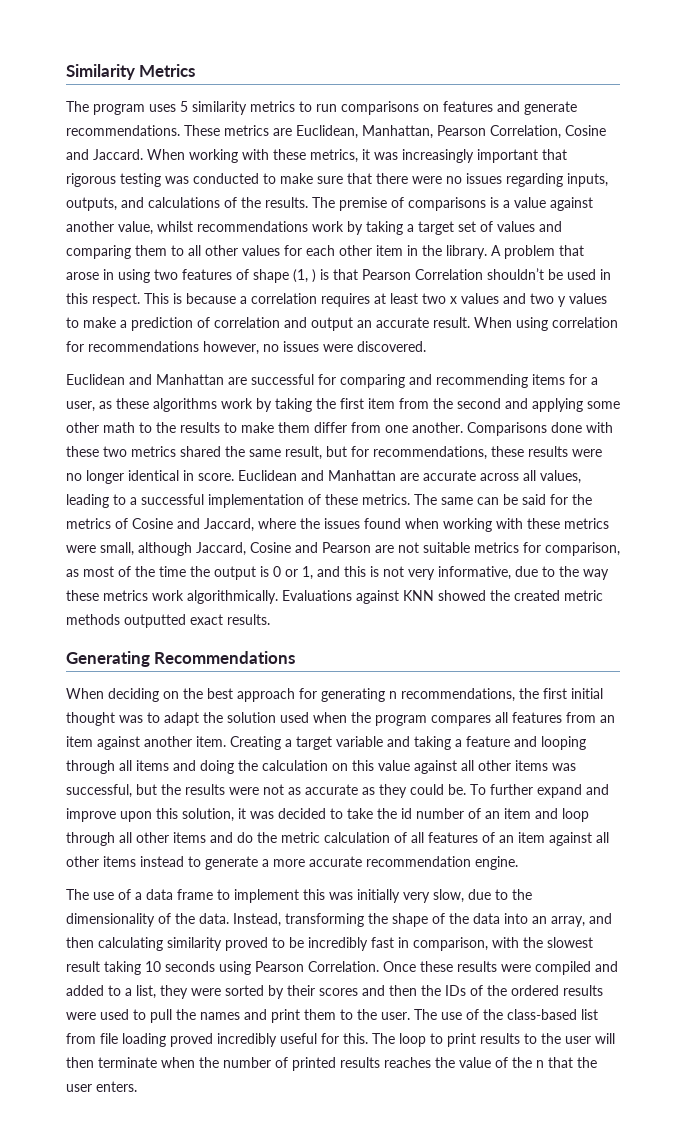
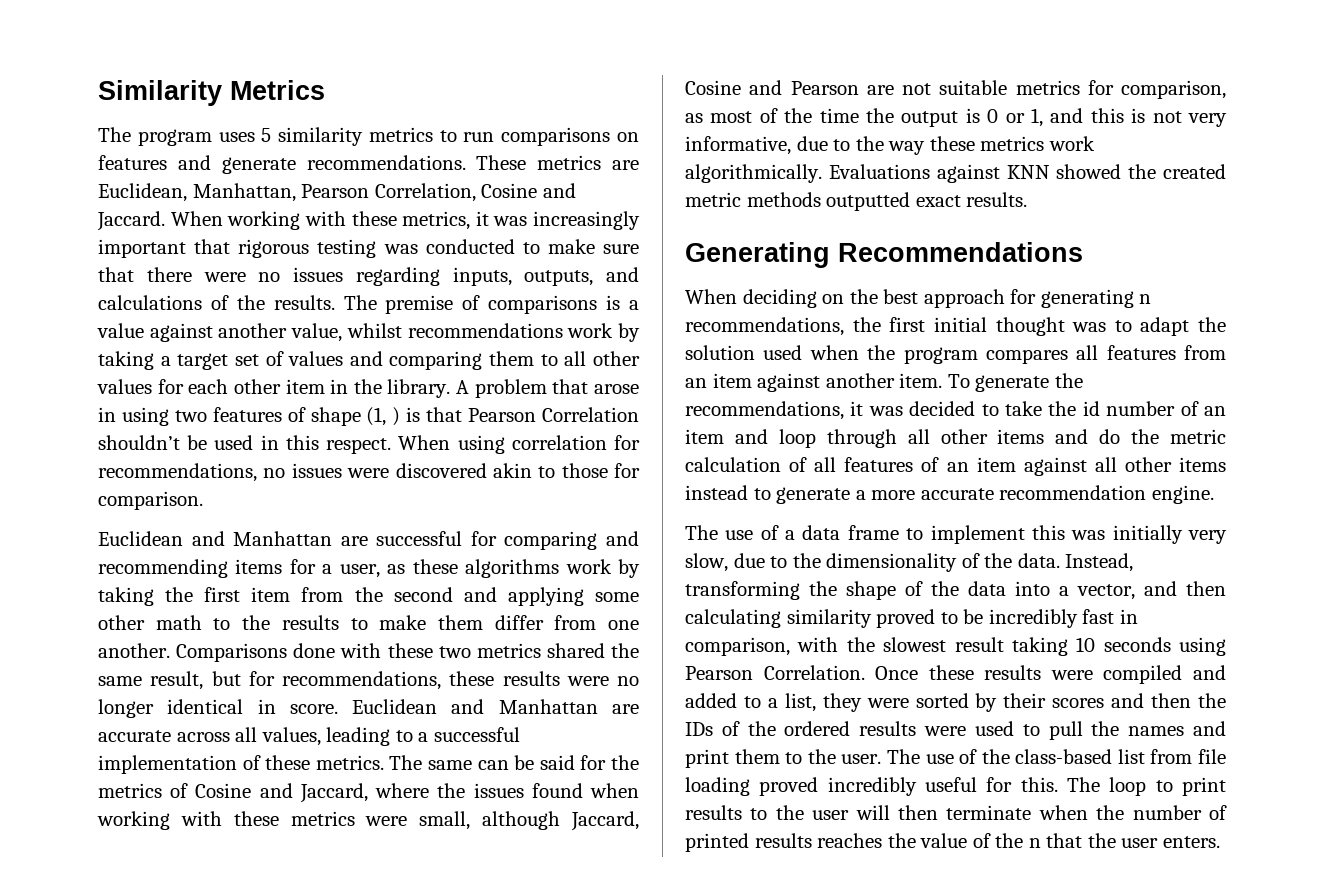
[144,293,607,307] [66,317,470,331] This is because a correlation requires at least two x values and two y values to make a prediction of correlation and output an accurate result. -> (392, 446) none
[88,341,259,355] recommendations however, -> [98,463,257,482] recommendations,
[357,341,426,352] discovered. -> [395,463,640,478] [98,491,203,510] discovered akin to those for comparison.
[230,736,586,750] [66,760,576,774] [66,784,609,798] [66,808,234,822] Creating a target variable and taking a feature and looping through all items and doing the calculation on this value against all other items was successful, but the results were not as accurate as they could be. To further expand and improve upon this solution, -> [947,373,1083,392] [685,401,844,420] To generate the recommendations,
[532,916,585,927] an array, -> [1059,584,1135,600] a vector,

